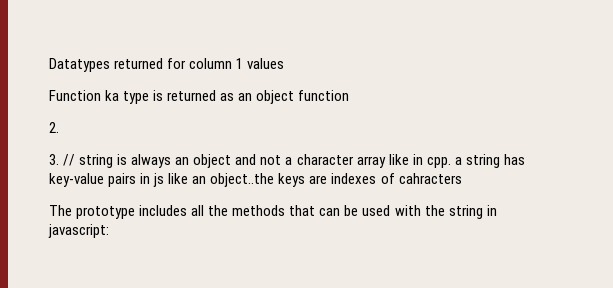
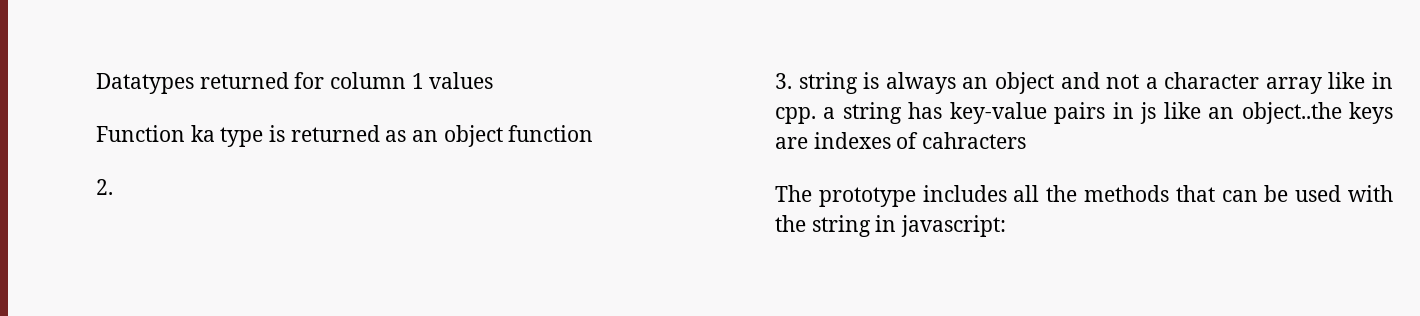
[63,154,76,166] // -> (792, 81) none

